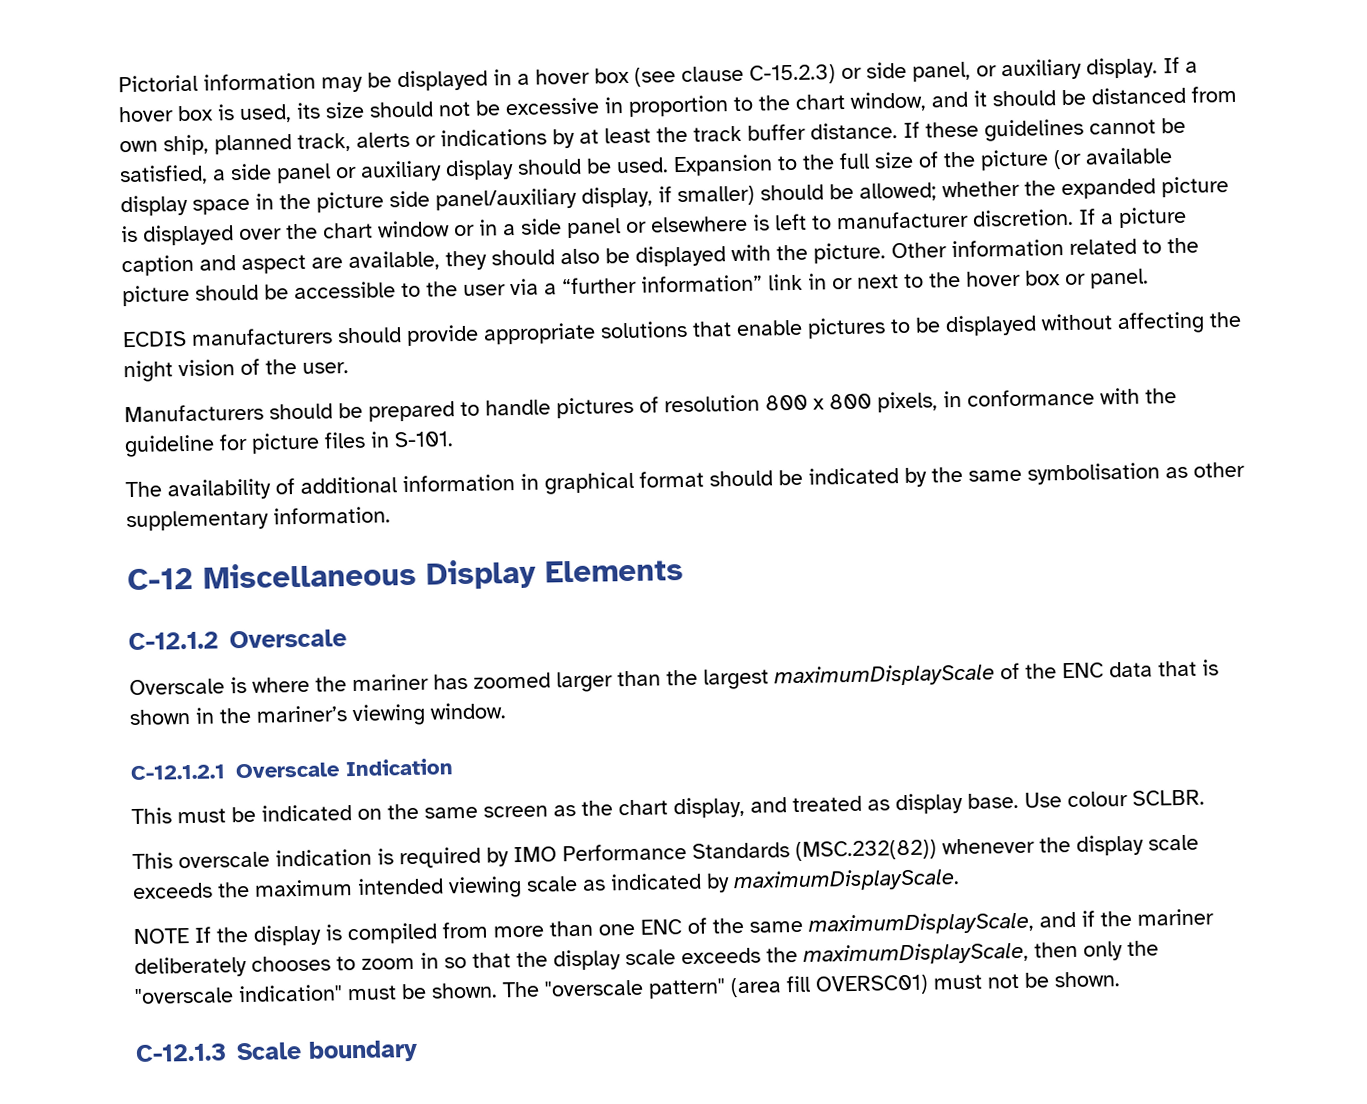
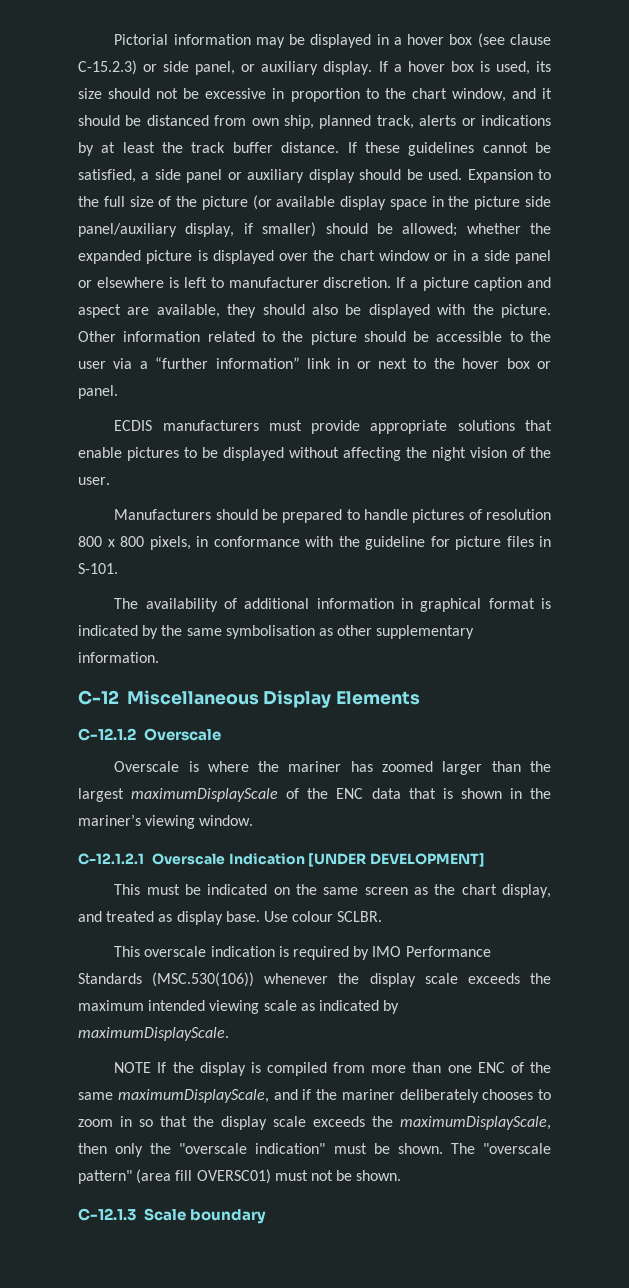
[337,327,402,344] should -> [268,420,302,431] must
[709,469,803,487] should be -> [541,598,551,609] is
(453, 767) none -> [308,853,486,867] [UNDER DEVELOPMENT]
[795,839,937,862] (MSC.232(82)) -> [152,972,255,987] (MSC.530(106))

